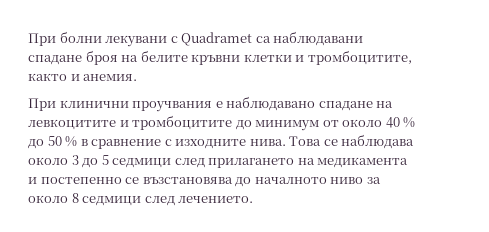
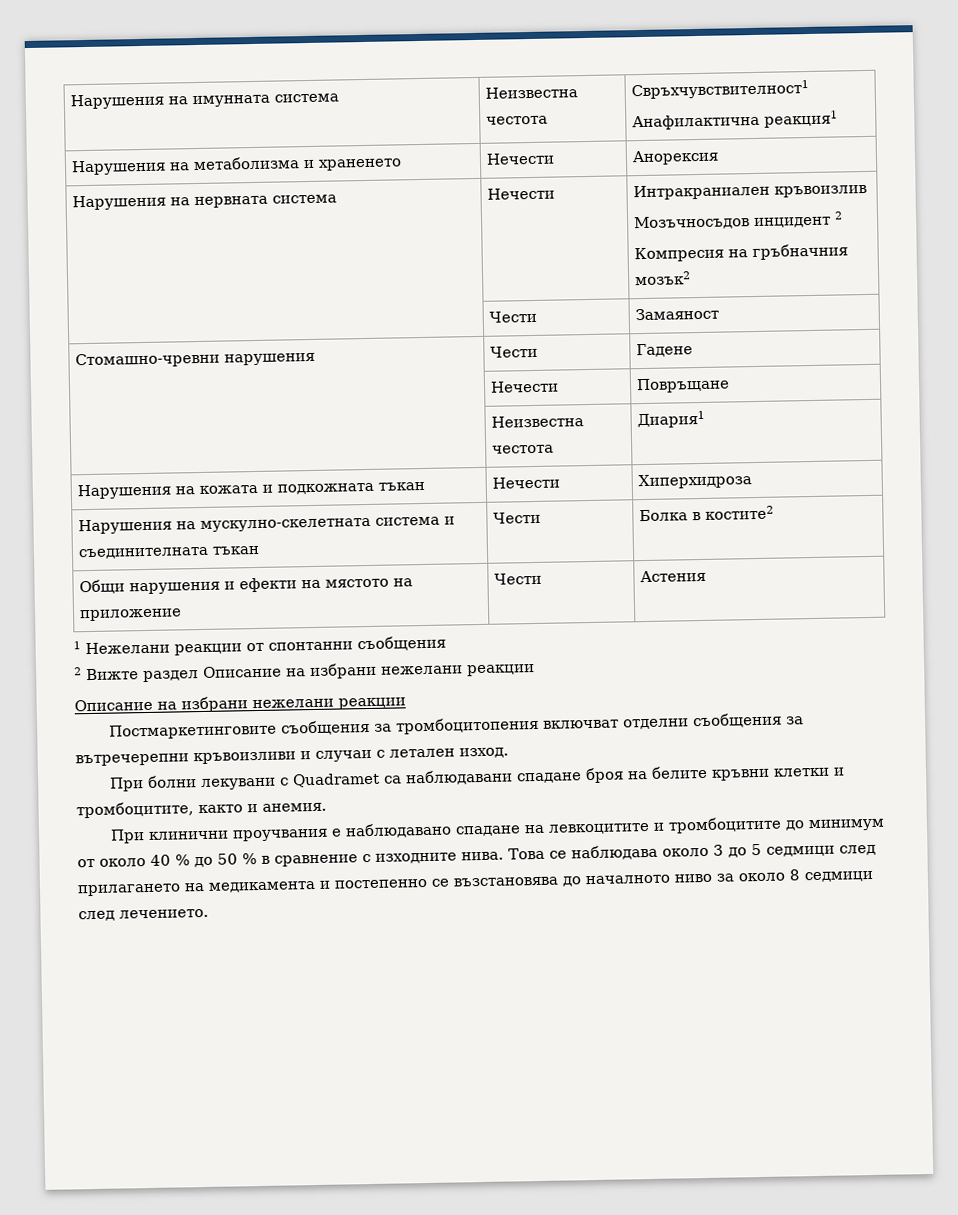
(28, 39) none -> [70,93,340,110] [485,86,579,99] [486,115,549,125] [631,79,810,100] [632,110,839,131] [71,156,403,176] [486,152,556,165] [632,149,720,166] [72,194,338,211] [487,187,556,200] [633,183,868,201] [634,211,844,231] [634,243,849,263] [634,271,692,286] [489,310,538,323] [635,307,720,321] [75,351,316,369] [490,345,539,358] [636,343,694,358] [490,380,560,393] [636,377,731,394] [491,415,585,428] [492,444,555,454] [637,410,706,429] [77,481,426,500] [492,476,561,489] [638,473,753,490] [78,516,456,535] [78,545,261,560] [493,511,542,524] [639,505,775,522] [79,577,414,595] [79,608,183,622] [494,572,543,585] [640,569,707,583] [73,635,446,656] [74,662,535,683] [74,696,406,713] [109,712,805,740] [75,747,509,767] Нарушения на имунната система | Неизвестна честота | Свръхчувствителност1 // Анафилактична реакция1 // Нарушения на метаболизма и храненето | Нечести | Анорексия // Нарушения на нервната система | Нечести | Интракраниален кръвоизлив // Мозъчносъдов инцидент 2 // Компресия на гръбначния мозък2 // | Чести | Замаяност // Стомашно-чревни нарушения | Чести | Гадене // | Нечести | Повръщане // | Неизвестна честота | Диария1 // Нарушения на кожата и подкожната тъкан | Нечести | Хиперхидроза // Нарушения на мускулно-скелетната система и съединителната тъкан | Чести | Болка в костите2 // Общи нарушения и ефекти на мястото на приложение | Чести | Астения // 1 Нежелани реакции от спонтанни съобщения // 2 Вижте раздел Описание на избрани нежелани реакции // Описание на избрани нежелани реакции // Постмаркетинговите съобщения за тромбоцитопения включват отделни съобщения за вътречерепни кръвоизливи и случаи с летален изход. //

